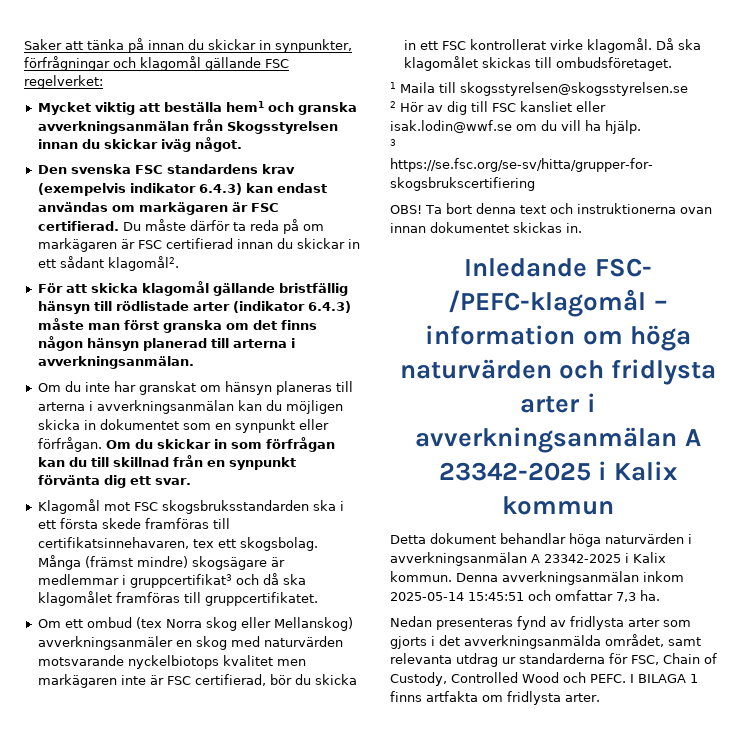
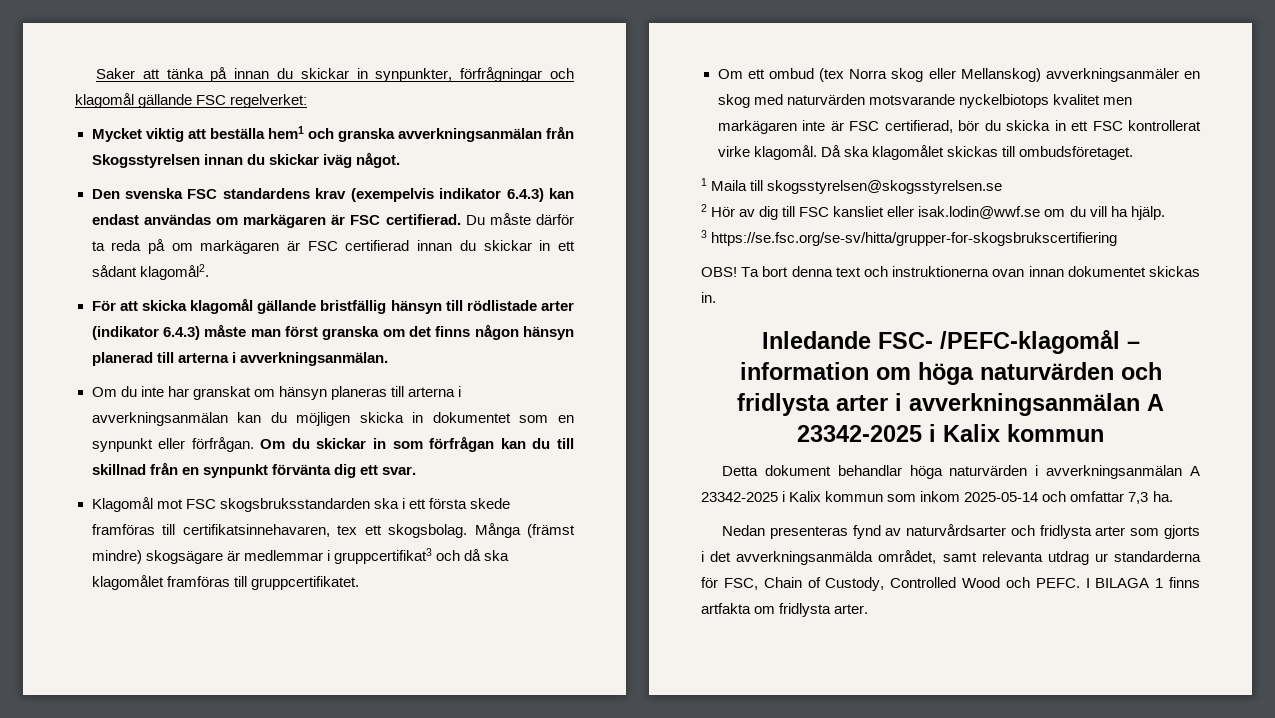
[390,571,639,585] kommun. Denna avverkningsanmälan -> [825,491,917,502] kommun som
[468,592,524,601] 15:45:51 -> (1039, 497) none
(566, 623) none -> [906,524,1035,536] naturvårdsarter och

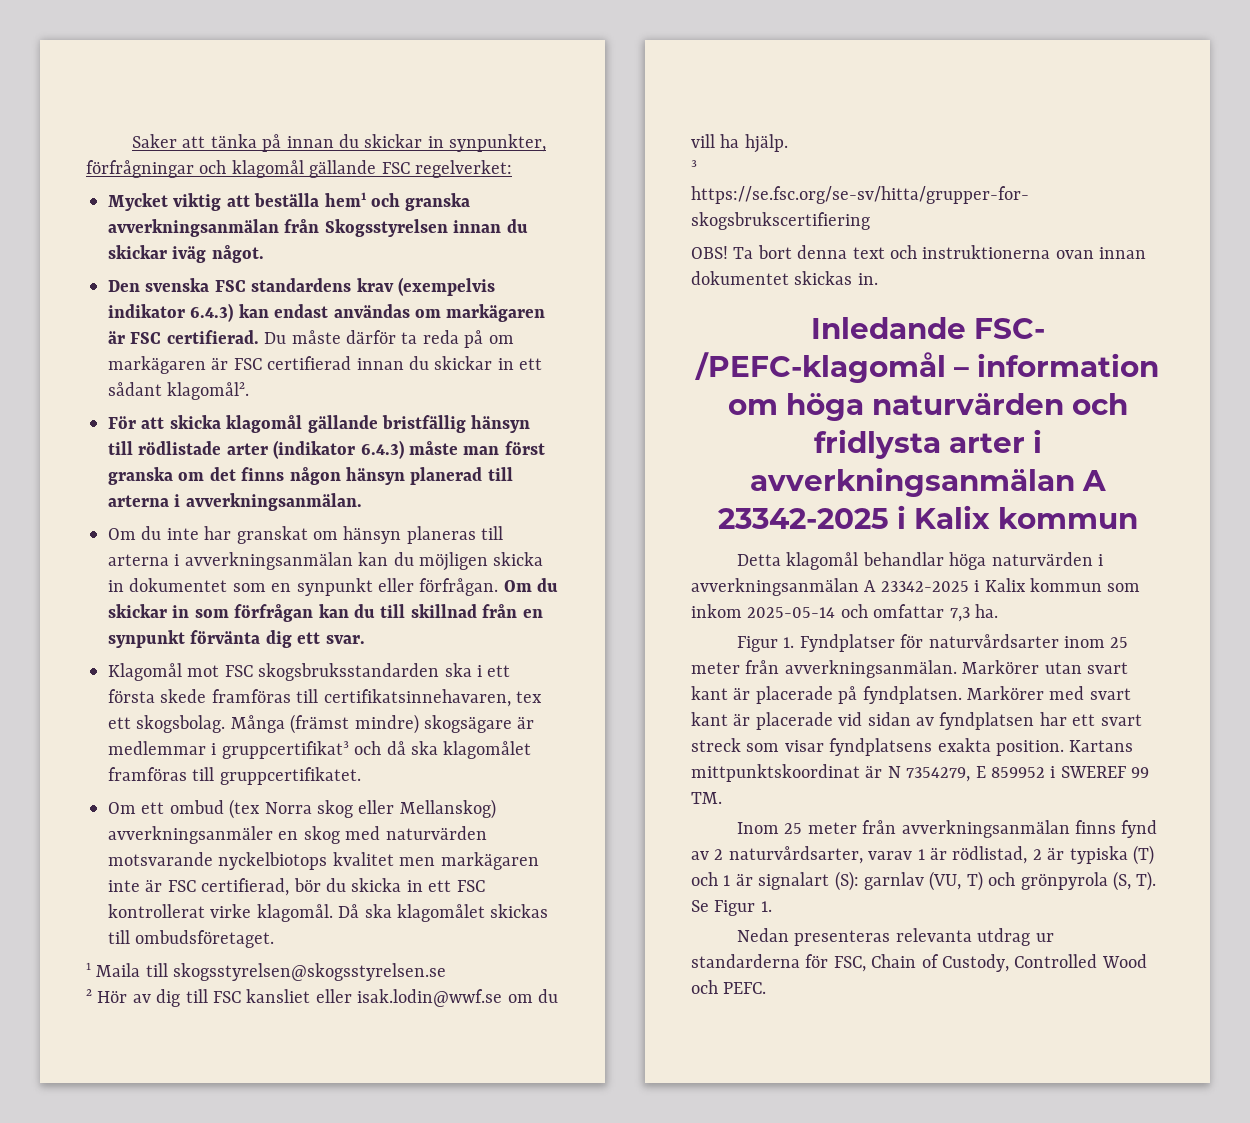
[764,465,831,476] dokument -> [786,552,859,570] klagomål
[722,524,1200,539] [701,550,977,565] Nedan presenteras fynd av naturvårdsarter och fridlysta arter som gjorts i det avverkningsanmälda området, samt -> [737,634,1129,652] [691,660,1128,678] [691,686,1131,704] [691,712,1142,730] [691,738,1134,756] [691,764,1150,782] [691,792,722,804] [737,820,1158,838] [691,845,1154,865] [691,871,1157,891] [691,900,772,916] [737,928,891,946] Figur 1. Fyndplatser för naturvårdsarter inom 25 meter från avverkningsanmälan. Markörer utan svart kant är placerade på fyndplatsen. Markörer med svart kant är placerade vid sidan av fyndplatsen har ett svart streck som visar fyndplatsens exakta position. Kartans mittpunktskoordinat är N 7354279, E 859952 i SWEREF 99 TM. // Inom 25 meter från avverkningsanmälan finns fynd av 2 naturvårdsarter, varav 1 är rödlistad, 2 är typiska (T) och 1 är signalart (S): garnlav (VU, T) och grönpyrola (S, T). Se Figur 1. // Nedan presenteras
[1085,577,1200,588] [701,603,869,617] I BILAGA 1 finns artfakta om fridlysta arter. -> (767, 988) none

